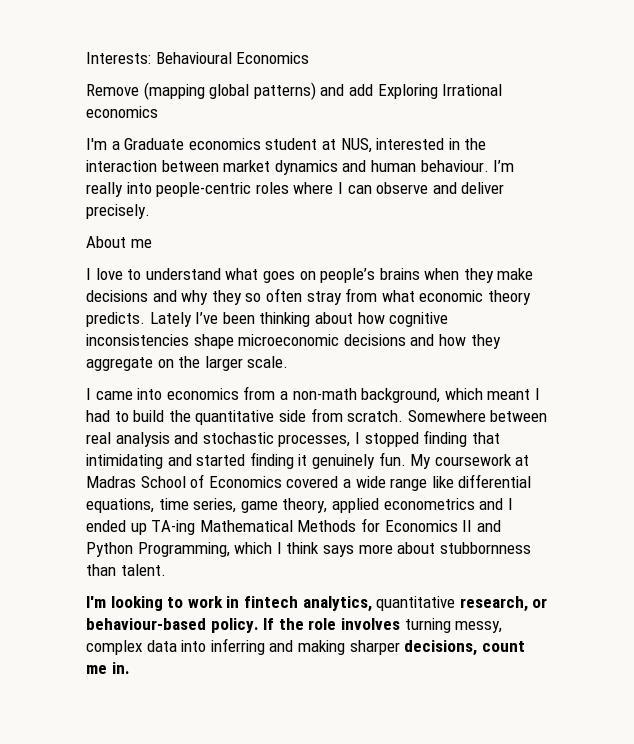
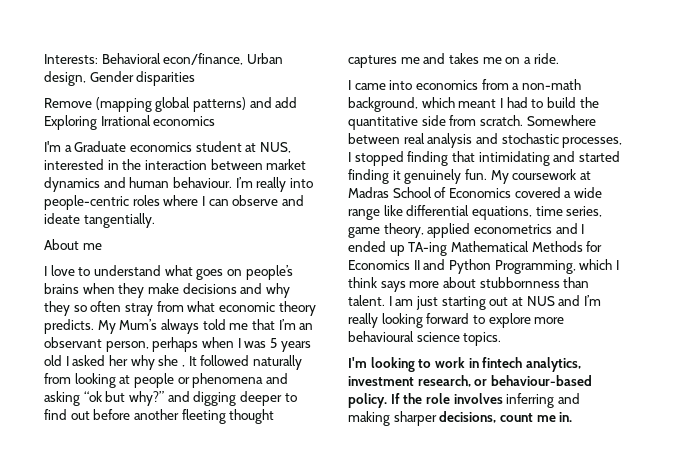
[155,52,310,64] Behavioural Economics -> [101,53,283,65] [44,71,196,86] Behavioral econ/finance, Urban design, Gender disparities
[461,182,505,194] [86,204,150,219] deliver precisely. -> [44,213,155,228] ideate tangentially.
[149,312,449,327] [86,334,501,349] [86,356,289,371] Lately I’ve been thinking about how cognitive inconsistencies shape microeconomic decisions and how they aggregate on the larger scale. -> [97,319,314,334] [44,337,311,352] [44,355,302,370] [44,373,288,388] [44,391,297,406] [44,409,275,424] [348,53,559,68] My Mum’s always told me that I’m an observant person, perhaps when I was 5 years old I asked her why she , It followed naturally from looking at people or phenomena and asking “ok but why?” and digging deeper to find out before another fleeting thought captures me and takes me on a ride.
(166, 570) none -> [388,295,601,310] [348,313,565,328] [348,331,502,346] I am just starting out at NUS and I’m really looking forward to explore more behavioural science topics.
[376,596,456,611] quantitative -> [348,376,414,386] investment
[404,618,503,633] [86,640,207,655] turning messy, complex data into -> (503, 398) none

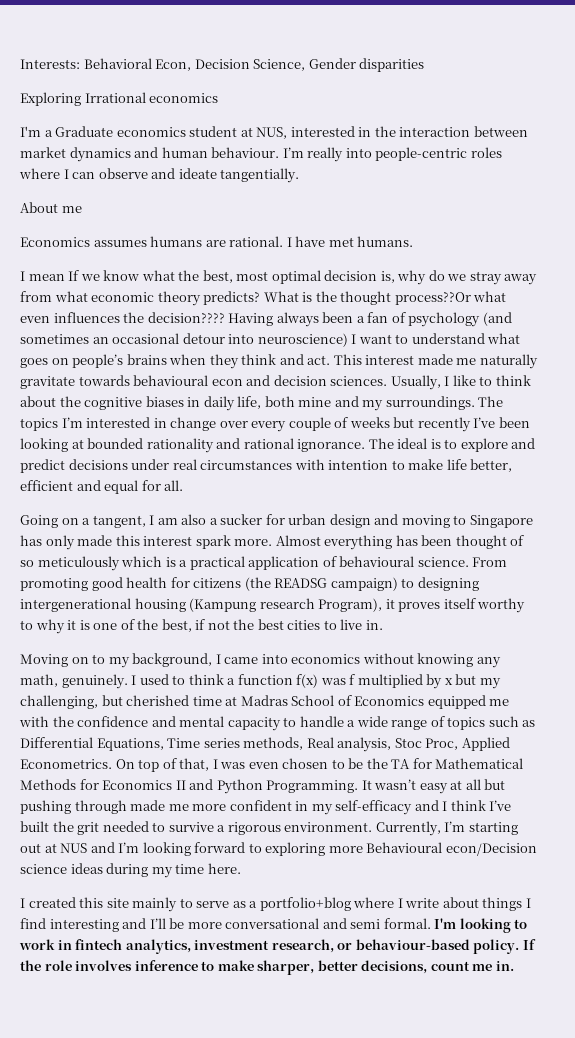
[163,53,283,65] [44,71,86,86] econ/finance, Urban design, -> [155,59,306,71] Econ, Decision Science,
[44,97,298,112] Remove (mapping global patterns) and add -> (425, 65) none
[44,265,75,276] I love -> [20,236,414,247] [20,270,538,285] [20,291,507,306] [20,312,512,327] [20,333,392,347] Economics assumes humans are rational. I have met humans. // I mean If we know what the best, most optimal decision is, why do we stray away from what economic theory predicts? What is the thought process??Or what even influences the decision???? Having always been a fan of psychology (and sometimes an occasional detour into neuroscience) I want
[147,283,290,298] [44,301,316,316] [44,319,314,334] [44,337,311,352] [44,355,302,370] [44,373,288,388] [44,391,297,406] [44,409,275,424] [348,53,559,68] [348,79,581,90] [348,97,599,112] [348,115,596,130] [348,133,623,148] [348,151,620,166] [348,169,577,184] make decisions and why they so often stray from what economic theory predicts. My Mum’s always told me that I’m an observant person, perhaps when I was 5 years old I asked her why she , It followed naturally from looking at people or phenomena and asking “ok but why?” and digging deeper to find out before another fleeting thought captures me and takes me on a ride. // I came into economics from a non-math background, which meant I had to build the quantitative side from scratch. Somewhere between real analysis and stochastic processes, I stopped finding that intimidating and started finding it genuinely fun. My coursework -> [241,354,538,369] [20,375,531,390] [20,396,504,411] [20,417,530,432] [20,438,536,453] [20,459,513,473] [20,480,184,494] [20,514,533,528] [20,535,525,550] [20,556,508,571] [20,577,479,591] [20,598,526,613] [20,619,383,634] [20,653,501,668] [20,674,501,689] [20,695,222,709] think and act. This interest made me naturally gravitate towards behavioural econ and decision sciences. Usually, I like to think about the cognitive biases in daily life, both mine and my surroundings. The topics I’m interested in change over every couple of weeks but recently I’ve been looking at bounded rationality and rational ignorance. The ideal is to explore and predict decisions under real circumstances with intention to make life better, efficient and equal for all. // Going on a tangent, I am also a sucker for urban design and moving to Singapore has only made this interest spark more. Almost everything has been thought of so meticulously which is a practical application of behavioural science. From promoting good health for citizens (the READSG campaign) to designing intergenerational housing (Kampung research Program), it proves itself worthy to why it is one of the best, if not the best cities to live in. // Moving on to my background, I came into economics without knowing any math, genuinely. I used to think a function f(x) was f multiplied by x but my challenging, but cherished time
[514,187,602,198] [348,205,603,220] [348,223,585,238] [348,241,448,256] covered a wide range like differential equations, time series, game theory, applied econometrics and I ended up TA-ing -> [427,695,510,709] [19,716,536,731] [20,737,510,752] [20,758,432,772] equipped me with the confidence and mental capacity to handle a wide range of topics such as Differential Equations, Time series methods, Real analysis, Stoc Proc, Applied Econometrics. On top of that, I was even chosen to be the TA for
[494,259,619,274] [348,277,590,292] [348,295,438,310] Programming, which I think says more about stubbornness than talent. I am just -> [266,779,506,794] [20,800,512,815] [20,821,466,836] Programming. It wasn’t easy at all but pushing through made me more confident in my self-efficacy and I think I’ve built the grit needed to survive a rigorous environment. Currently, I’m
[348,313,378,328] really -> (140, 847) none
[488,313,565,328] [348,331,502,346] explore more behavioural science topics. // -> [265,842,537,856] [20,863,241,878] [20,897,531,912] [20,918,431,932] exploring more Behavioural econ/Decision science ideas during my time here. // I created this site mainly to serve as a portfolio+blog where I write about things I find interesting and I’ll be more conversational and semi formal.
[506,393,580,408] [348,411,437,426] inferring and making sharper -> [134,960,358,975] inference to make sharper, better

